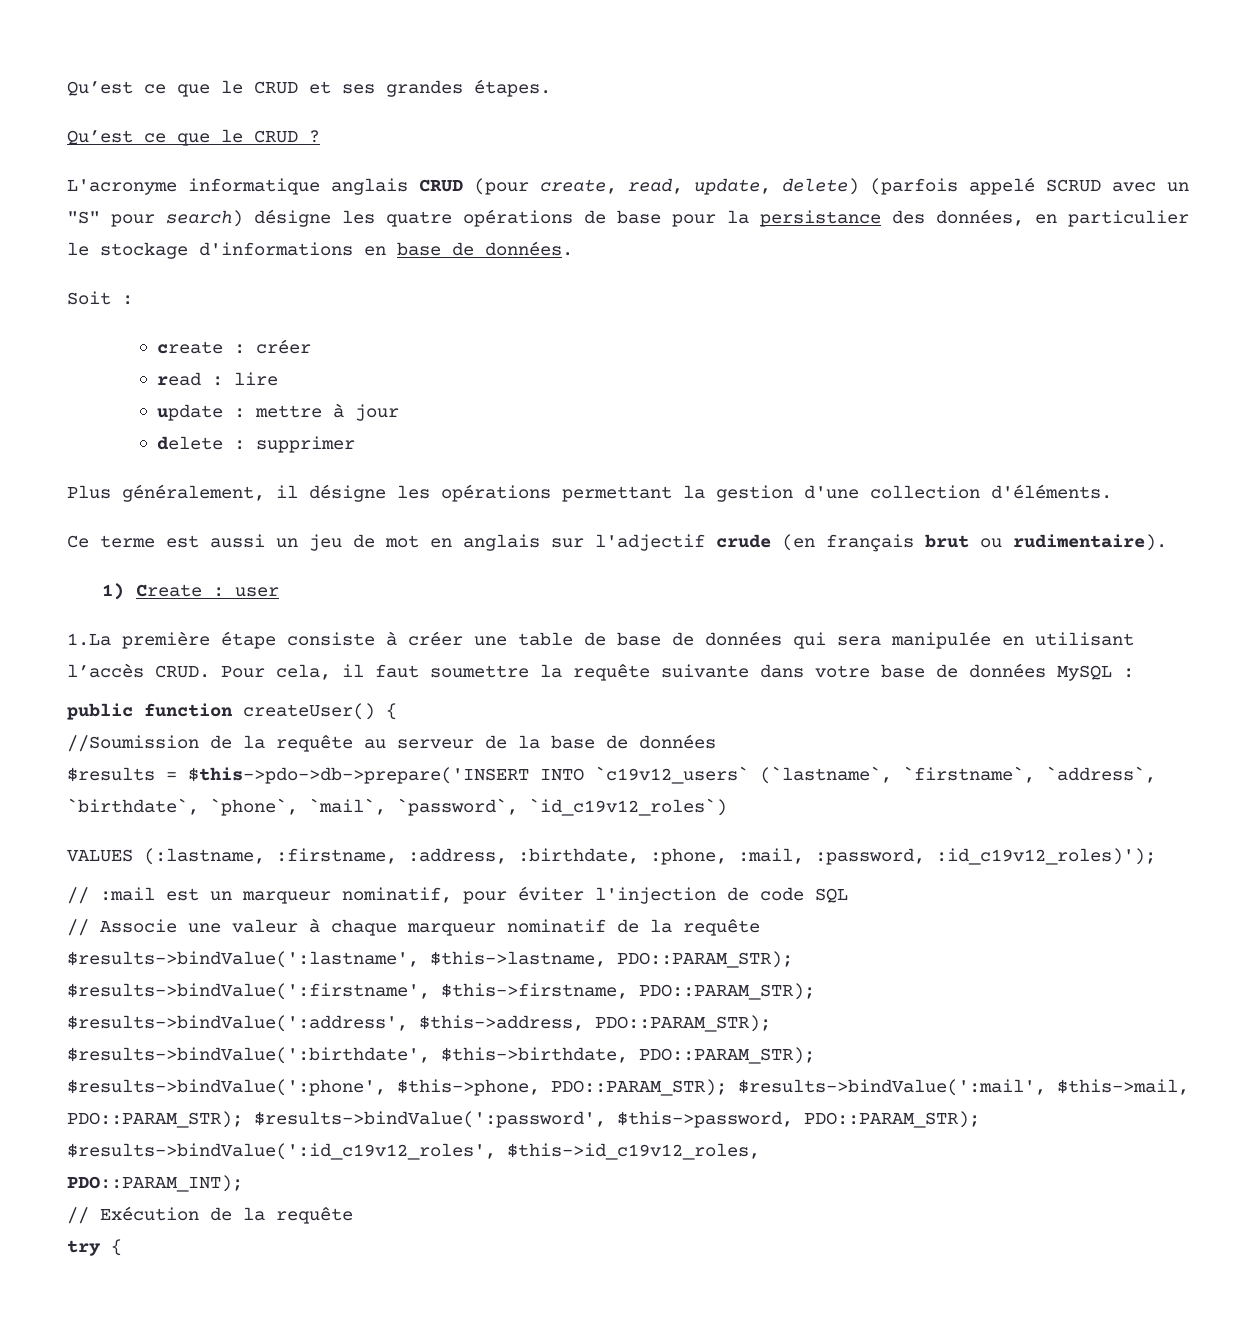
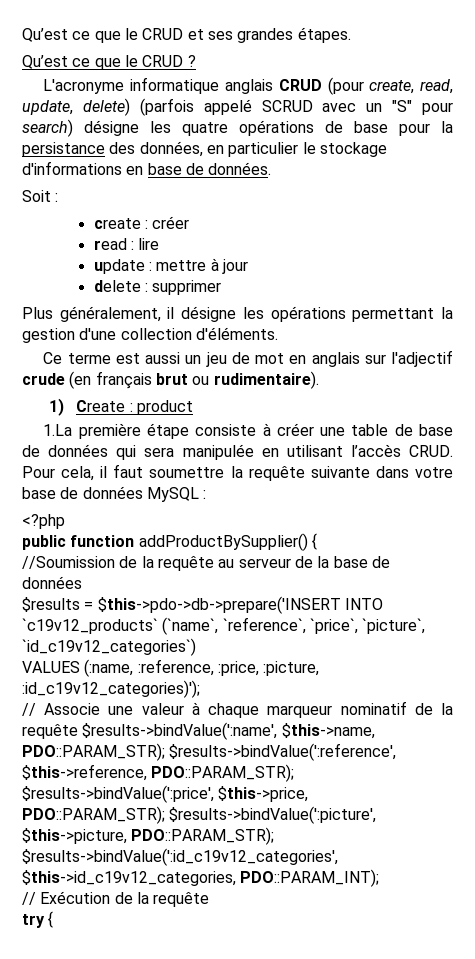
[235,587,280,597] user -> [136,400,193,415] product
(1134, 673) none -> [22,514,65,529] // <?php
[243,703,375,720] createUser() -> [138,533,308,551] addProductBySupplier()
[595,766,1156,784] [67,798,727,816] [67,848,1156,865] [67,886,848,904] `c19v12_users` (`lastname`, `firstname`, `address`, `birthdate`, `phone`, `mail`, `password`, `id_c19v12_roles`) // VALUES (:lastname, :firstname, :address, :birthdate, :phone, :mail, :password, :id_c19v12_roles)'); // // :mail est un marqueur nominatif, pour éviter l'injection de code SQL -> [22,617,426,635] [22,638,196,656] [22,659,320,677] [22,680,200,698] `c19v12_products` (`name`, `reference`, `price`, `picture`, `id_c19v12_categories`) // VALUES (:name, :reference, :price, :picture, :id_c19v12_categories)');
[67,951,793,968] [67,983,815,1000] [67,1015,771,1032] [67,1047,815,1064] [67,1079,1189,1096] [67,1111,980,1128] [67,1143,760,1160] // $results->bindValue(':lastname', $this->lastname, PDO::PARAM_STR); // $results->bindValue(':firstname', $this->firstname, PDO::PARAM_STR); // $results->bindValue(':address', $this->address, PDO::PARAM_STR); // $results->bindValue(':birthdate', $this->birthdate, PDO::PARAM_STR); // $results->bindValue(':phone', $this->phone, PDO::PARAM_STR); $results->bindValue(':mail', $this->mail, PDO::PARAM_STR); $results->bindValue(':password', $this->password, PDO::PARAM_STR); $results->bindValue(':id_c19v12_roles', $this->id_c19v12_roles, // -> [82,722,375,740] [22,743,397,761] [22,764,295,782] [22,785,309,803] [22,806,377,824] [22,827,275,845] [22,848,338,866] [22,870,236,886] $results->bindValue(':name', $this->name, PDO::PARAM_STR); $results->bindValue(':reference', $this->reference, PDO::PARAM_STR); $results->bindValue(':price', $this->price, PDO::PARAM_STR); $results->bindValue(':picture', $this->picture, PDO::PARAM_STR); $results->bindValue(':id_c19v12_categories', $this->id_c19v12_categories,

